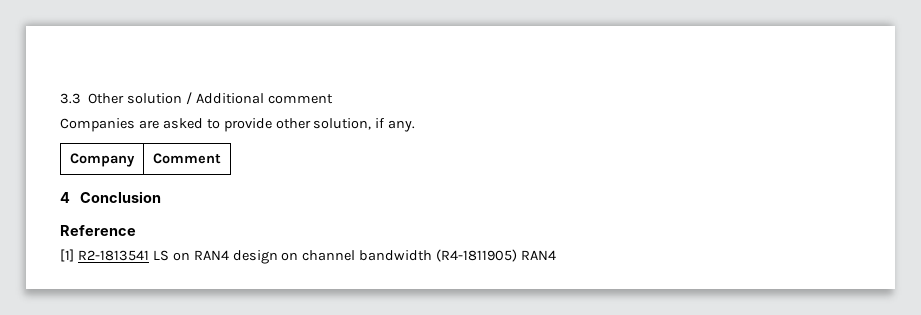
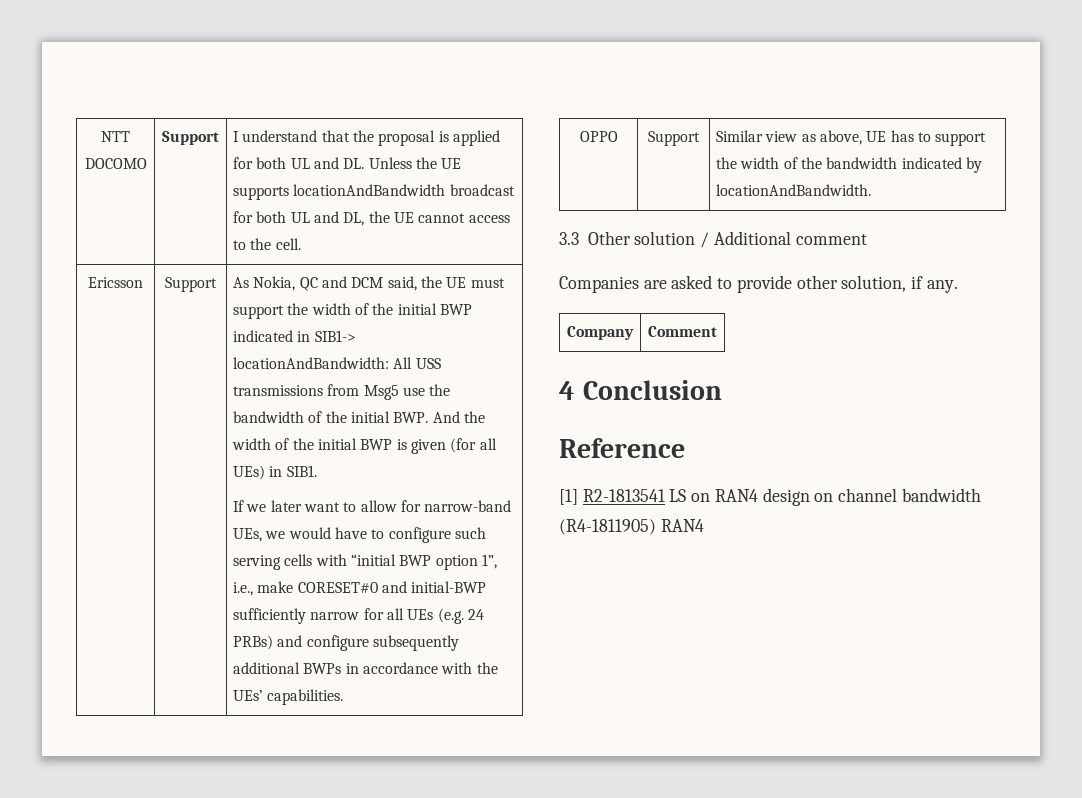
(60, 98) none -> [101,131,130,142] [84,158,147,169] [162,131,219,145] [233,130,501,146] [233,157,462,169] [233,184,515,200] [233,211,510,226] [233,238,301,250] [88,277,143,288] [165,277,217,292] [233,276,505,291] [233,303,473,319] [233,330,356,342] [233,357,441,369] [233,384,451,400] [233,411,486,423] [232,438,497,454] [233,465,317,480] [233,500,512,512] [233,527,487,543] [233,554,498,570] [233,581,487,596] [233,608,485,624] [233,635,460,651] [233,662,498,674] [233,689,344,705] [579,131,618,142] [648,131,700,146] [716,130,987,146] [716,157,983,173] [716,184,872,196] NTT DOCOMO | Support | I understand that the proposal is applied for both UL and DL. Unless the UE supports locationAndBandwidth broadcast for both UL and DL, the UE cannot access to the cell. // Ericsson | Support | As Nokia, QC and DCM said, the UE must support the width of the initial BWP indicated in SIB1-> locationAndBandwidth: All USS transmissions from Msg5 use the bandwidth of the initial BWP. And the width of the initial BWP is given (for all UEs) in SIB1. // If we later want to allow for narrow-band UEs, we would have to configure such serving cells with “initial BWP option 1”, i.e., make CORESET#0 and initial-BWP sufficiently narrow for all UEs (e.g. 24 PRBs) and configure subsequently additional BWPs in accordance with the UEs’ capabilities. // OPPO | Support | Similar view as above, UE has to support the width of the bandwidth indicated by locationAndBandwidth. //

